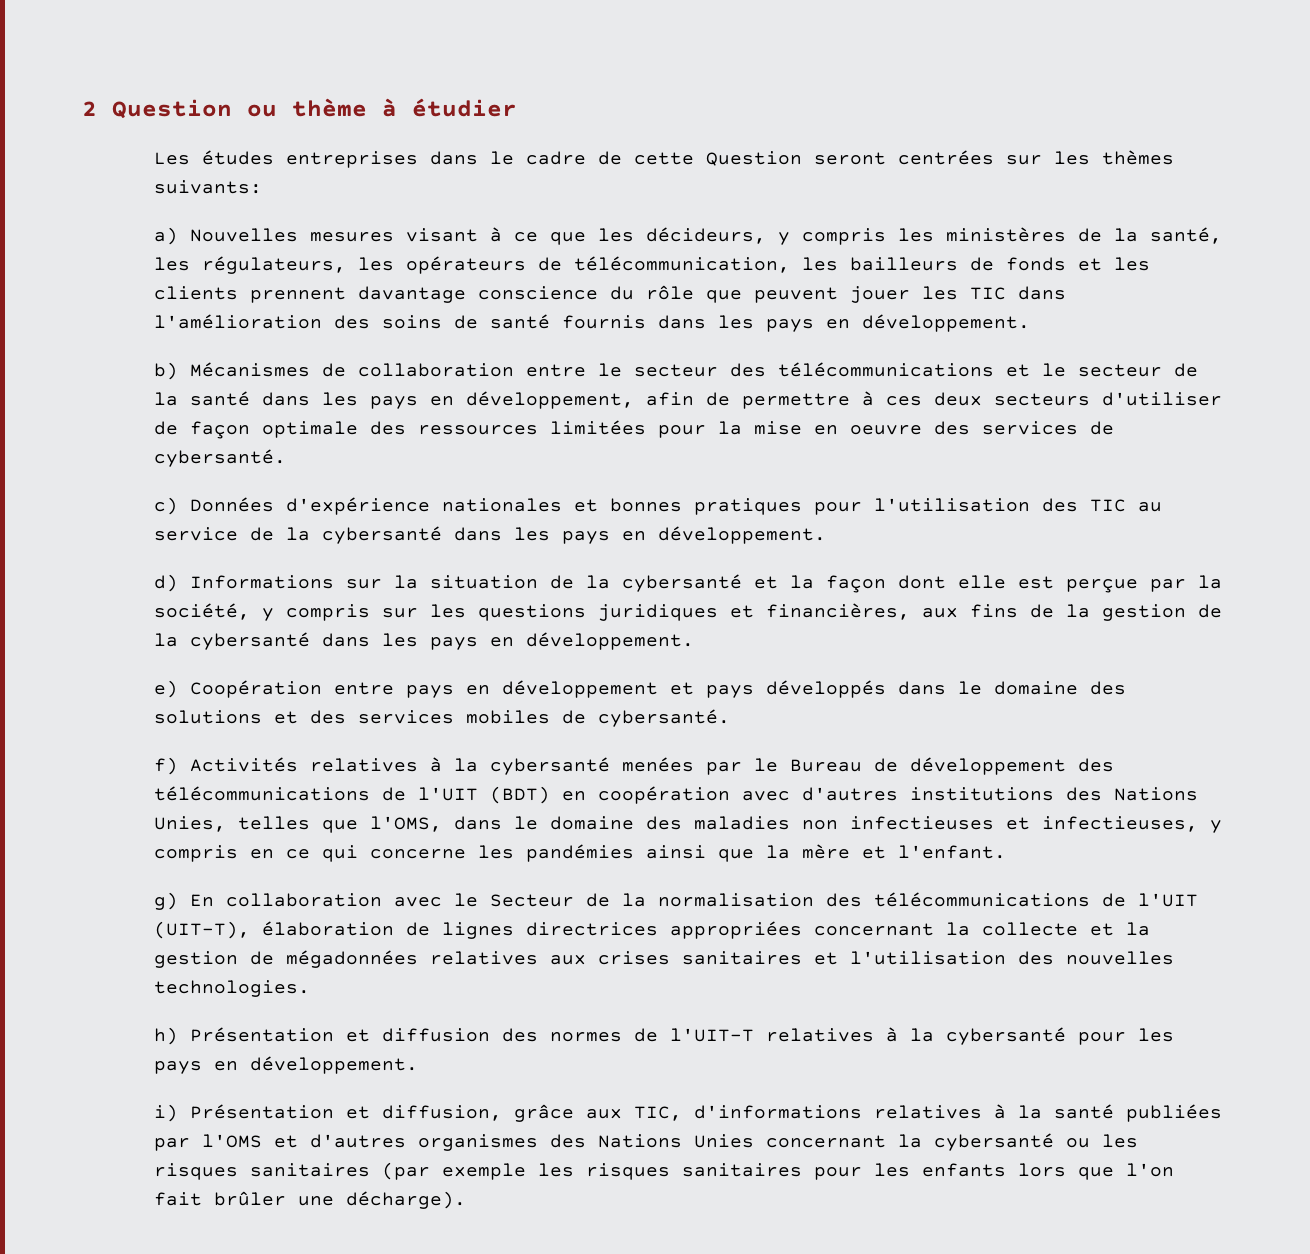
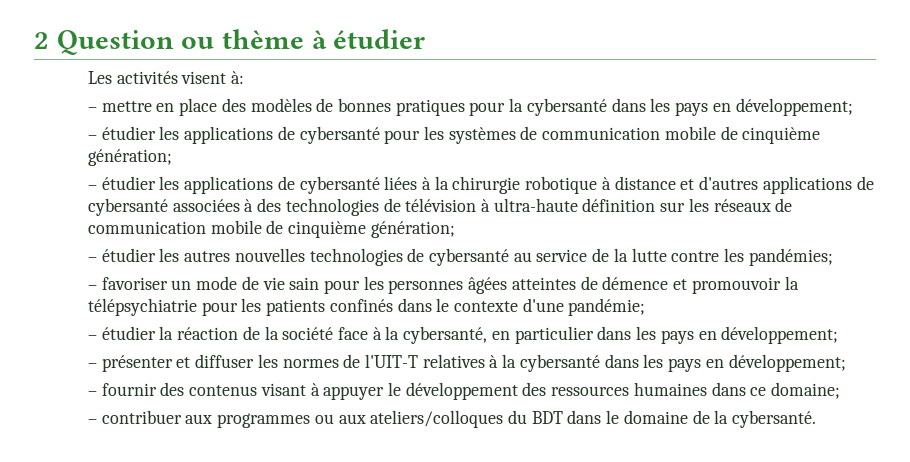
[201,150,1174,168] [153,180,262,194] [153,227,1222,245] [153,256,1150,274] [153,285,1066,303] [153,314,1030,332] [153,362,1198,380] [153,391,1222,409] [153,420,1114,439] [153,449,286,467] [153,497,1162,515] [153,526,826,544] [153,574,1222,593] [153,603,1222,621] [153,632,694,650] [153,680,1126,698] [153,709,730,727] [153,757,1114,775] [153,786,1198,804] [153,816,1222,833] [153,844,1006,862] [153,892,1198,910] [153,921,1150,939] [153,950,1174,968] [153,980,310,997] [153,1027,538,1045] études entreprises dans le cadre de cette Question seront centrées sur les thèmes suivants: // a) Nouvelles mesures visant à ce que les décideurs, y compris les ministères de la santé, les régulateurs, les opérateurs de télécommunication, les bailleurs de fonds et les clients prennent davantage conscience du rôle que peuvent jouer les TIC dans l'amélioration des soins de santé fournis dans les pays en développement. // b) Mécanismes de collaboration entre le secteur des télécommunications et le secteur de la santé dans les pays en développement, afin de permettre à ces deux secteurs d'utiliser de façon optimale des ressources limitées pour la mise en oeuvre des services de cybersanté. // c) Données d'expérience nationales et bonnes pratiques pour l'utilisation des TIC au service de la cybersanté dans les pays en développement. // d) Informations sur la situation de la cybersanté et la façon dont elle est perçue par la société, y compris sur les questions juridiques et financières, aux fins de la gestion de la cybersanté dans les pays en développement. // e) Coopération entre pays en développement et pays développés dans le domaine des solutions et des services mobiles de cybersanté. // f) Activités relatives à la cybersanté menées par le Bureau de développement des télécommunications de l'UIT (BDT) en coopération avec d'autres institutions des Nations Unies, telles que l'OMS, dans le domaine des maladies non infectieuses et infectieuses, y compris en ce qui concerne les pandémies ainsi que la mère et l'enfant. // g) En collaboration avec le Secteur de la normalisation des télécommunications de l'UIT (UIT-T), élaboration de lignes directrices appropriées concernant la collecte et la gestion de mégadonnées relatives aux crises sanitaires et l'utilisation des nouvelles technologies. // h) Présentation et diffusion des -> [116,71,245,84] [87,98,853,116] [87,126,821,144] [87,149,172,166] [87,176,874,194] [87,198,793,216] [87,220,455,238] [87,248,833,266] [87,276,799,294] [87,298,646,316] [87,326,839,344] [87,354,278,372] activités visent à: // – mettre en place des modèles de bonnes pratiques pour la cybersanté dans les pays en développement; // – étudier les applications de cybersanté pour les systèmes de communication mobile de cinquième génération; // – étudier les applications de cybersanté liées à la chirurgie robotique à distance et d'autres applications de cybersanté associées à des technologies de télévision à ultra-haute définition sur les réseaux de communication mobile de cinquième génération; // – étudier les autres nouvelles technologies de cybersanté au service de la lutte contre les pandémies; // – favoriser un mode de vie sain pour les personnes âgées atteintes de démence et promouvoir la télépsychiatrie pour les patients confinés dans le contexte d'une pandémie; // – étudier la réaction de la société face à la cybersanté, en particulier dans les pays en développement; // – présenter et diffuser les
[1077,1028,1174,1045] [153,1056,418,1074] [153,1104,1222,1122] [153,1133,1138,1151] [153,1162,1174,1180] [153,1191,466,1209] pour les pays en développement. // i) Présentation et diffusion, grâce aux TIC, d'informations relatives à la santé publiées par l'OMS et d'autres organismes des Nations Unies concernant la cybersanté ou les risques sanitaires (par exemple les risques sanitaires pour les enfants lors que l'on fait brûler une décharge). -> [604,354,846,372] [87,382,841,400] [87,410,817,428] dans les pays en développement; // – fournir des contenus visant à appuyer le développement des ressources humaines dans ce domaine; // – contribuer aux programmes ou aux ateliers/colloques du BDT dans le domaine de la cybersanté.

